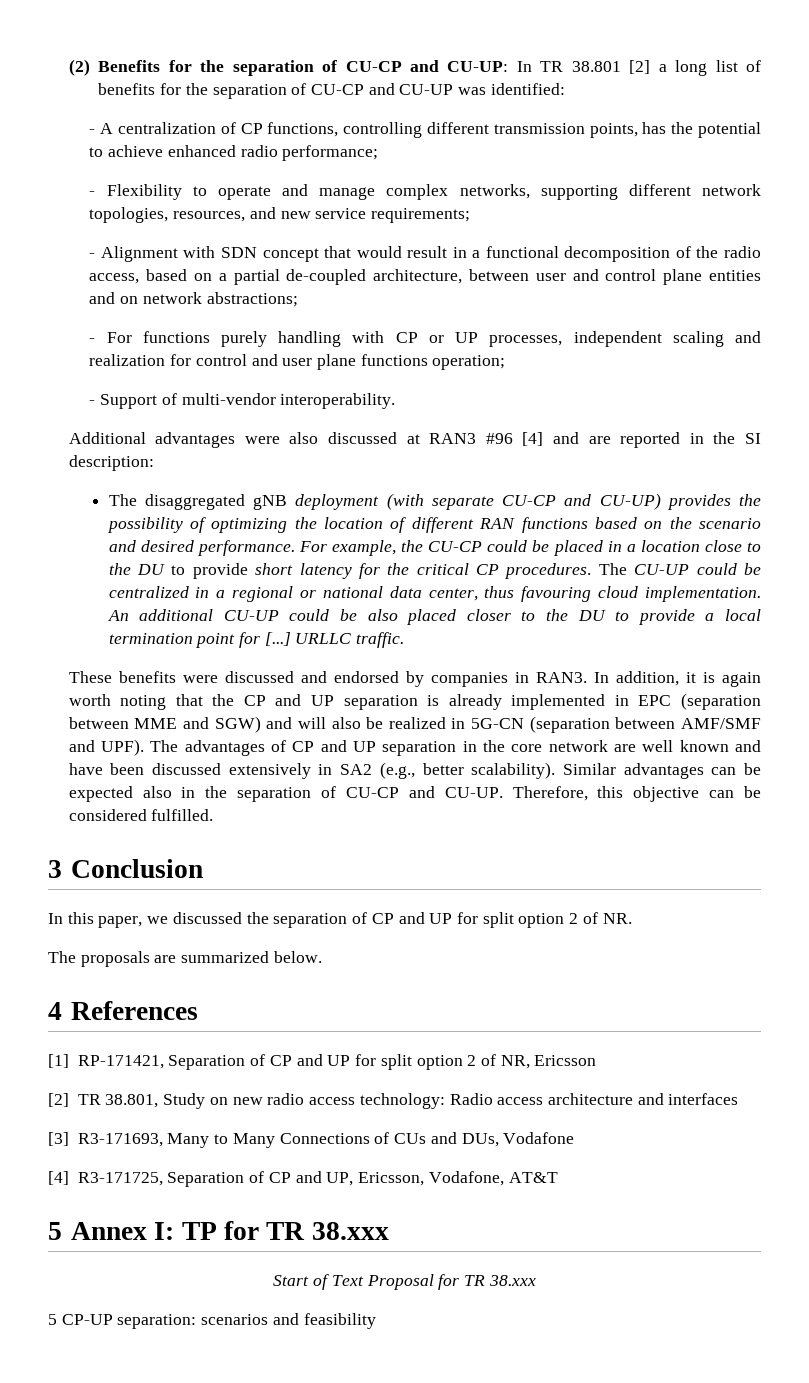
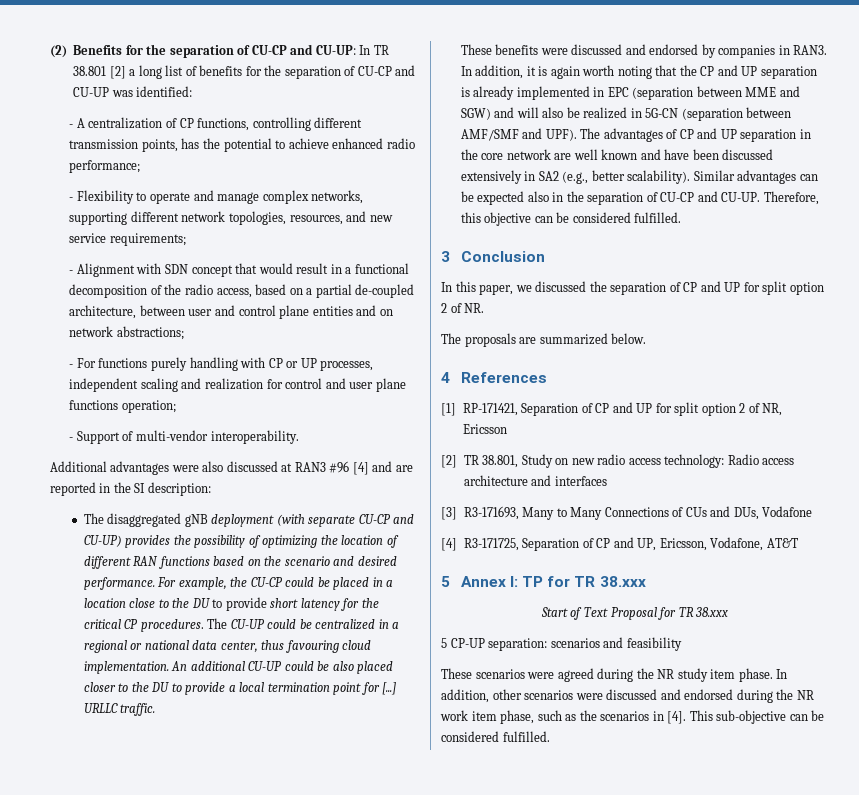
(376, 1321) none -> [441,668,788,682] [441,689,814,703] [440,710,825,724] [441,731,550,742] // These scenarios were agreed during the NR study item phase. In addition, other scenarios were discussed and endorsed during the NR work item phase, such as the scenarios in [4]. This sub-objective can be considered fulfilled.

